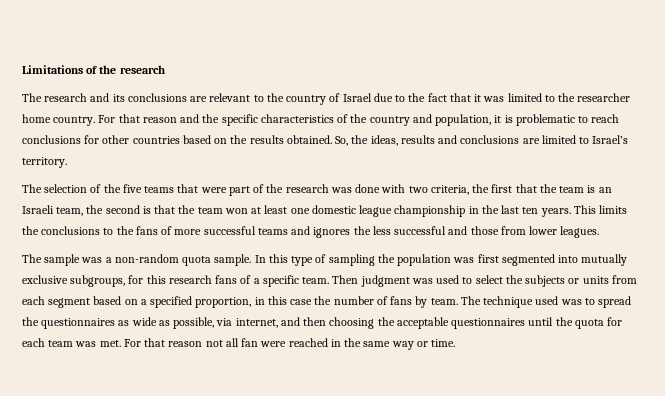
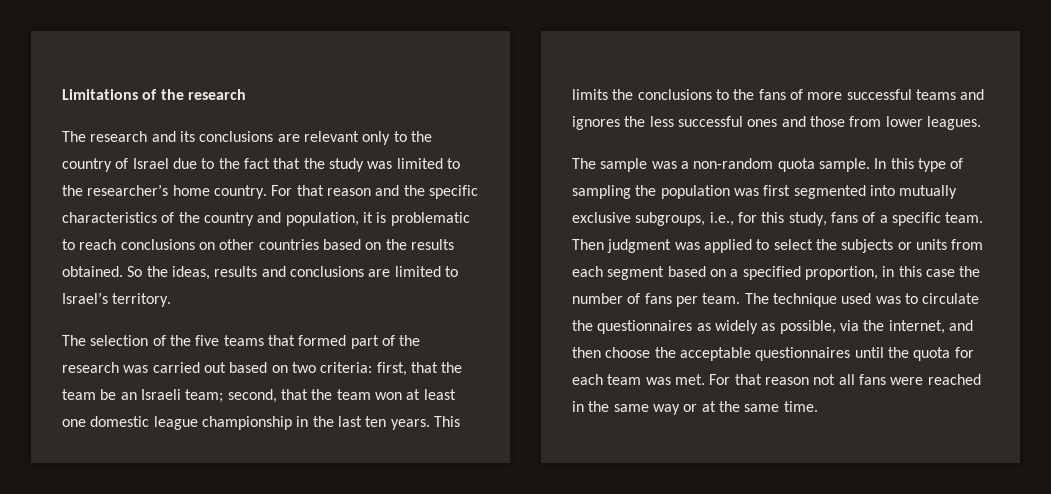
(251, 97) none -> [362,131,391,145] only
[474,94,482,102] it -> [303,158,364,172] the study
[577,93,631,102] researcher -> [87,184,169,196] researcher’s
[84,135,100,144] for -> [198,242,215,250] on
[335,136,349,146] So, -> [127,266,143,277] So
[200,187,227,193] were -> [298,335,347,346] formed
[355,184,596,195] done with two criteria, the first that the team is -> [152,362,463,376] [62,389,117,400] carried out based on two criteria: first, that the team be
[56,205,151,216] team, the second is -> [185,389,277,403] team; second,
(447, 230) none -> [747,119,778,127] ones
(126, 281) none -> [709,212,734,226] i.e.,
[168,275,212,284] research -> [788,212,827,226] study,
[436,275,460,284] used -> [703,239,752,253] applied
[415,296,428,308] by -> [675,296,698,307] per
[598,296,632,308] spread -> [922,293,980,304] circulate
[131,317,157,326] wide -> [714,320,758,334] widely
(233, 322) none -> [863,320,885,331] the
[329,317,375,329] choosing -> [605,347,651,358] choose
[241,338,259,347] fan -> [858,374,886,385] fans
(428, 344) none -> [701,401,780,412] at the same

